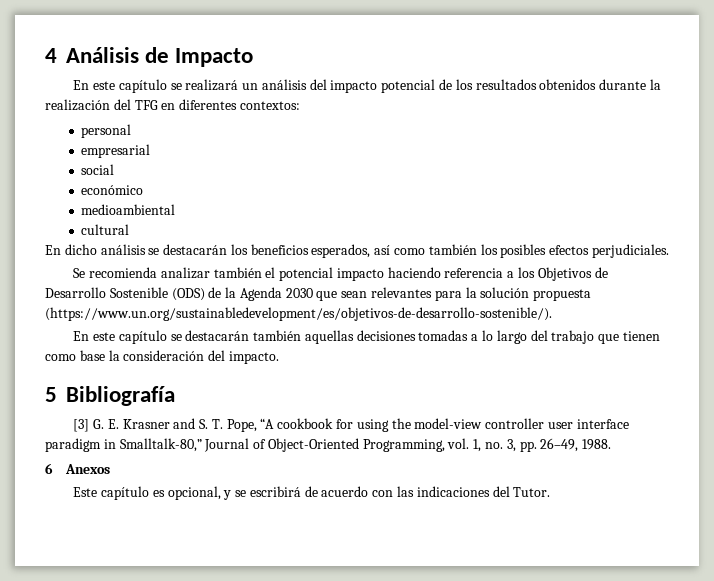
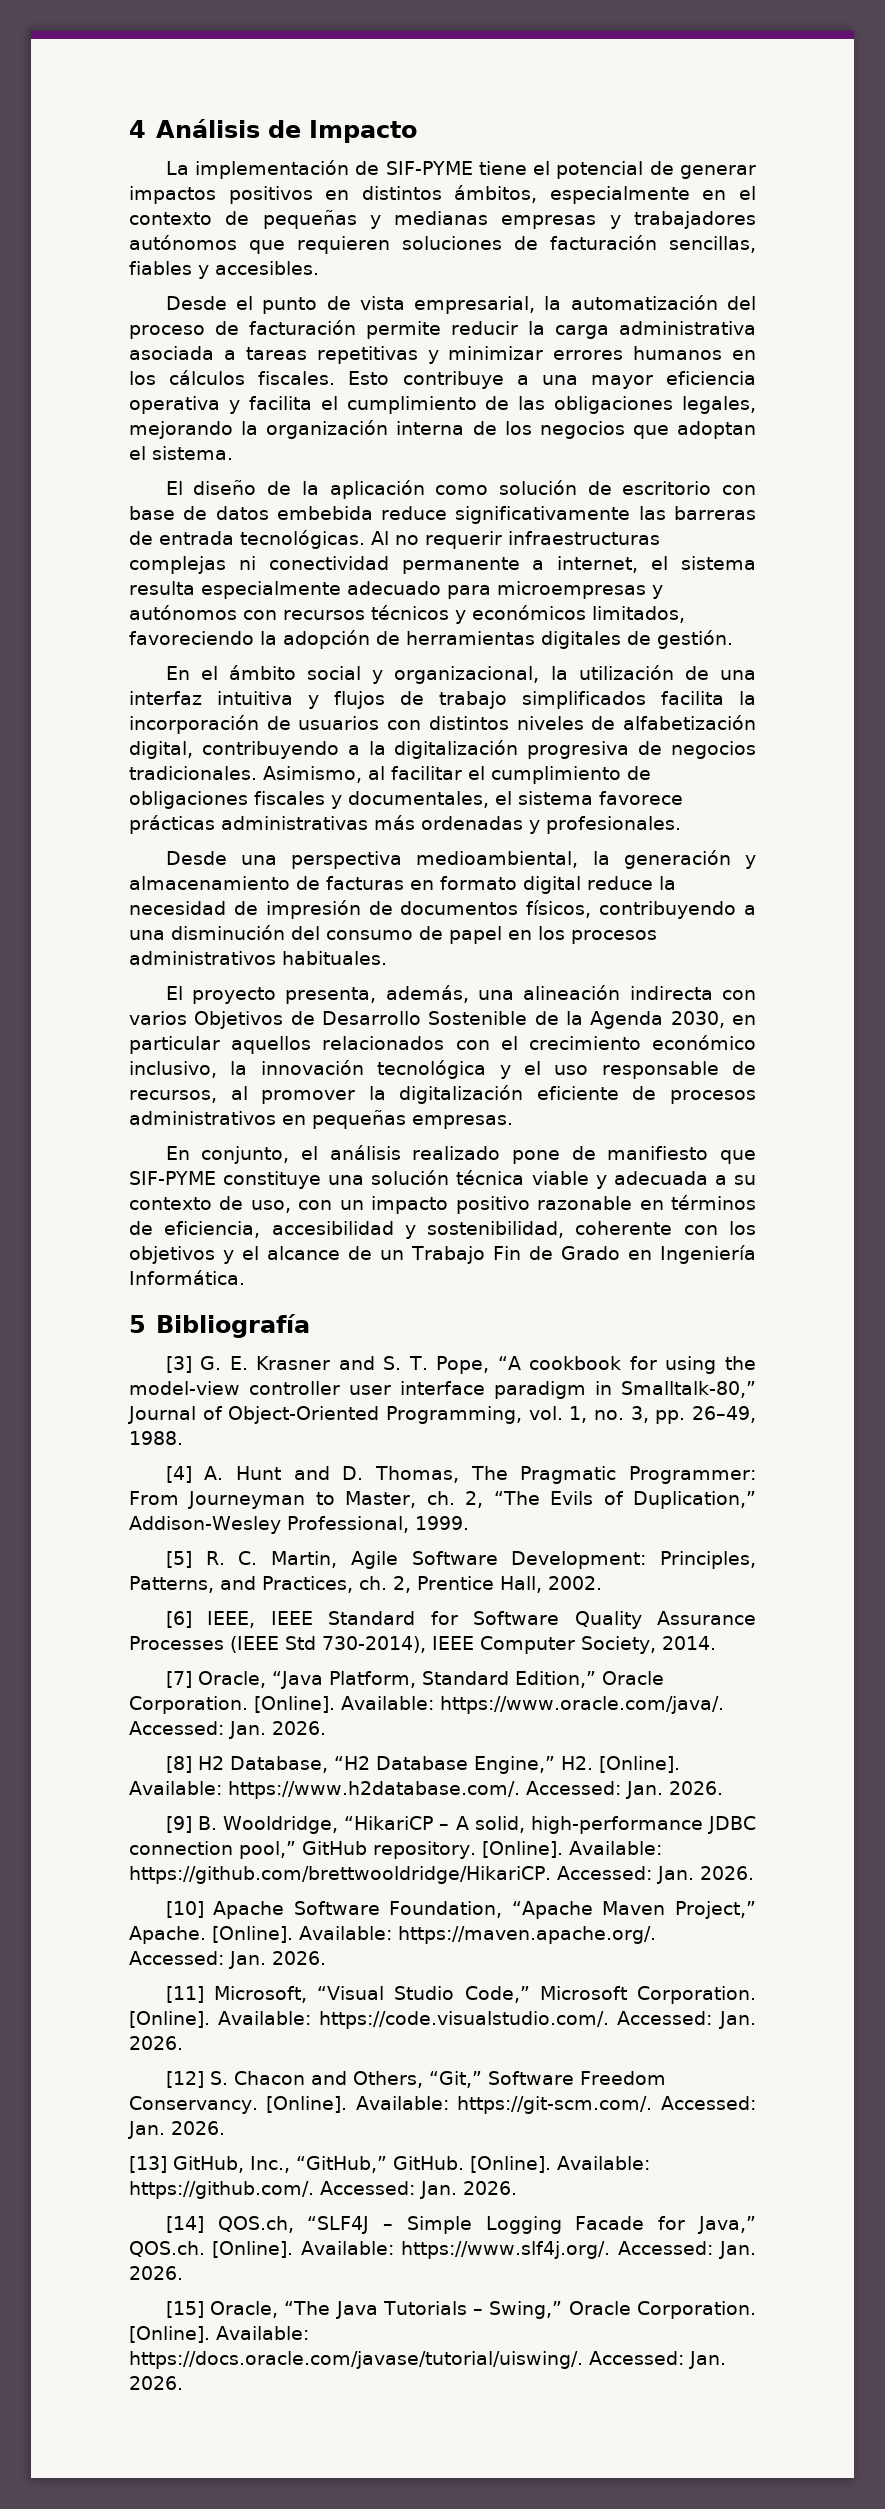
[73,79,661,93] [45,99,300,111] [81,124,132,138] [81,144,151,158] [81,164,115,175] [81,185,144,195] [81,204,176,215] [81,224,130,235] [45,244,669,258] [73,267,535,281] En este capítulo se realizará un análisis del impacto potencial de los resultados obtenidos durante la realización del TFG en diferentes contextos: // personal // empresarial // social // económico // medioambiental // cultural // En dicho análisis se destacarán los beneficios esperados, así como también los posibles efectos perjudiciales. // Se recomienda analizar también el potencial impacto haciendo referencia a los -> [165,160,756,179] [129,185,756,204] [129,210,756,229] [129,235,756,254] [129,261,319,279] [165,295,756,314] [129,320,756,339] [129,346,756,364] [129,370,756,389] [129,396,756,414] [129,420,756,439] [129,446,233,460] [165,480,756,499] [129,506,756,524] [129,530,660,549] [129,556,756,574] [129,581,663,599] [129,605,685,624] [129,630,733,649] [165,665,756,684] [129,691,756,709] [129,715,756,734] [129,740,756,759] [129,766,651,784] [129,791,683,809] [129,815,681,834] [165,850,756,869] [129,876,676,894] [129,900,756,919] [129,925,657,944] [129,951,387,965] [165,985,756,1004] [129,1011,187,1025] La implementación de SIF-PYME tiene el potencial de generar impactos positivos en distintos ámbitos, especialmente en el contexto de pequeñas y medianas empresas y trabajadores autónomos que requieren soluciones de facturación sencillas, fiables y accesibles. // Desde el punto de vista empresarial, la automatización del proceso de facturación permite reducir la carga administrativa asociada a tareas repetitivas y minimizar errores humanos en los cálculos fiscales. Esto contribuye a una mayor eficiencia operativa y facilita el cumplimiento de las obligaciones legales, mejorando la organización interna de los negocios que adoptan el sistema. // El diseño de la aplicación como solución de escritorio con base de datos embebida reduce significativamente las barreras de entrada tecnológicas. Al no requerir infraestructuras complejas ni conectividad permanente a internet, el sistema resulta especialmente adecuado para microempresas y autónomos con recursos técnicos y económicos limitados, favoreciendo la adopción de herramientas digitales de gestión. // En el ámbito social y organizacional, la utilización de una interfaz intuitiva y flujos de trabajo simplificados facilita la incorporación de usuarios con distintos niveles de alfabetización digital, contribuyendo a la digitalización progresiva de negocios tradicionales. Asimismo, al facilitar el cumplimiento de obligaciones fiscales y documentales, el sistema favorece prácticas administrativas más ordenadas y profesionales. // Desde una perspectiva medioambiental, la generación y almacenamiento de facturas en formato digital reduce la necesidad de impresión de documentos físicos, contribuyendo a una disminución del consumo de papel en los procesos administrativos habituales. // El proyecto presenta, además, una alineación indirecta con varios
[171,288,205,301] (ODS) -> (528, 1018) none
[285,287,592,301] [45,307,552,321] [73,330,660,344] [45,350,279,364] 2030 que sean relevantes para la solución propuesta (https://www.un.org/sustainabledevelopment/es/objetivos-de-desarrollo-sostenible/). // En este capítulo se destacarán también aquellas decisiones tomadas a lo largo del trabajo que tienen como base la consideración del impacto. -> [670,1011,756,1028] [129,1035,757,1054] [129,1060,756,1079] [129,1085,756,1104] [129,1110,513,1129] [165,1145,756,1164] [129,1170,756,1189] [129,1195,757,1214] [129,1221,756,1239] [129,1245,757,1264] [129,1270,245,1285] 2030, en particular aquellos relacionados con el crecimiento económico inclusivo, la innovación tecnológica y el uso responsable de recursos, al promover la digitalización eficiente de procesos administrativos en pequeñas empresas. // En conjunto, el análisis realizado pone de manifiesto que SIF-PYME constituye una solución técnica viable y adecuada a su contexto de uso, con un impacto positivo razonable en términos de eficiencia, accesibilidad y sostenibilidad, coherente con los objetivos y el alcance de un Trabajo Fin de Grado en Ingeniería Informática.
[45,463,110,474] [73,486,551,500] 6 Anexos // Este capítulo es opcional, y se escribirá de acuerdo con las indicaciones del Tutor. -> [165,1466,756,1484] [129,1491,756,1509] [129,1516,469,1534] [165,1551,757,1569] [129,1576,602,1593] [165,1611,757,1629] [129,1636,716,1654] [165,1671,664,1689] [129,1696,724,1714] [129,1721,326,1739] [165,1756,680,1774] [129,1781,723,1799] [165,1816,756,1834] [129,1841,662,1859] [129,1866,754,1884] [165,1901,756,1919] [129,1926,656,1944] [129,1951,326,1969] [165,1986,756,2004] [129,2011,756,2029] [129,2036,183,2050] [165,2071,666,2088] [129,2096,756,2114] [128,2121,225,2139] [129,2156,650,2173] [129,2181,517,2199] [165,2216,756,2234] [129,2241,756,2259] [129,2266,183,2280] [165,2301,756,2319] [129,2326,309,2343] [129,2351,726,2369] [129,2376,183,2390] [4] A. Hunt and D. Thomas, The Pragmatic Programmer: From Journeyman to Master, ch. 2, “The Evils of Duplication,” Addison-Wesley Professional, 1999. // [5] R. C. Martin, Agile Software Development: Principles, Patterns, and Practices, ch. 2, Prentice Hall, 2002. // [6] IEEE, IEEE Standard for Software Quality Assurance Processes (IEEE Std 730-2014), IEEE Computer Society, 2014. // [7] Oracle, “Java Platform, Standard Edition,” Oracle Corporation. [Online]. Available: https://www.oracle.com/java/. Accessed: Jan. 2026. // [8] H2 Database, “H2 Database Engine,” H2. [Online]. Available: https://www.h2database.com/. Accessed: Jan. 2026. // [9] B. Wooldridge, “HikariCP – A solid, high-performance JDBC connection pool,” GitHub repository. [Online]. Available: https://github.com/brettwooldridge/HikariCP. Accessed: Jan. 2026. // [10] Apache Software Foundation, “Apache Maven Project,” Apache. [Online]. Available: https://maven.apache.org/. Accessed: Jan. 2026. // [11] Microsoft, “Visual Studio Code,” Microsoft Corporation. [Online]. Available: https://code.visualstudio.com/. Accessed: Jan. 2026. // [12] S. Chacon and Others, “Git,” Software Freedom Conservancy. [Online]. Available: https://git-scm.com/. Accessed: Jan. 2026. // [13] GitHub, Inc., “GitHub,” GitHub. [Online]. Available: https://github.com/. Accessed: Jan. 2026. // [14] QOS.ch, “SLF4J – Simple Logging Facade for Java,” QOS.ch. [Online]. Available: https://www.slf4j.org/. Accessed: Jan. 2026. // [15] Oracle, “The Java Tutorials – Swing,” Oracle Corporation. [Online]. Available: https://docs.oracle.com/javase/tutorial/uiswing/. Accessed: Jan. 2026.

